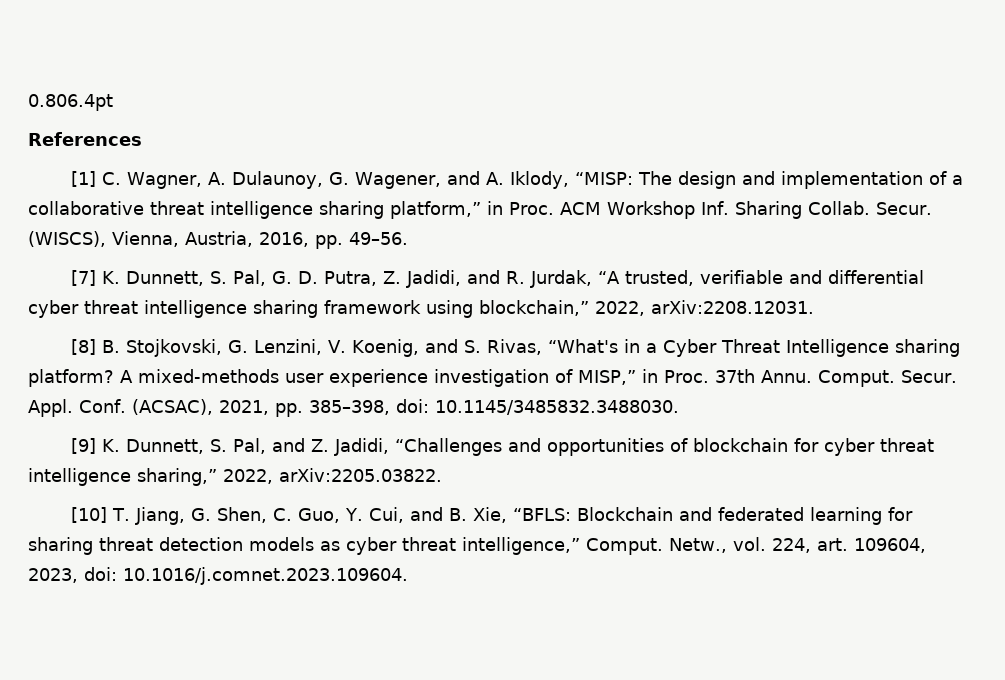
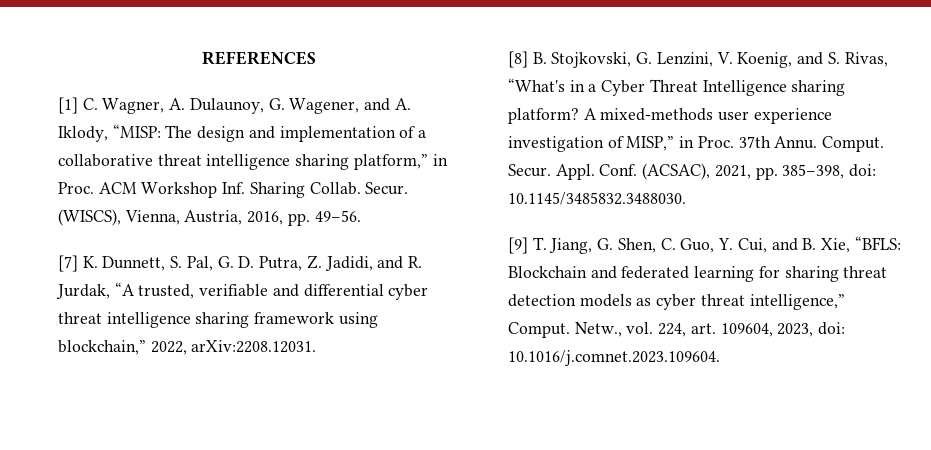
[28,94,113,111] [28,132,142,146] 0.806.4pt // References -> [202,51,316,65] REFERENCES
[102,438,935,456] [28,468,442,486] [71,507,108,523] K. Dunnett, S. Pal, and Z. Jadidi, “Challenges and opportunities of blockchain for cyber threat intelligence sharing,” 2022, arXiv:2205.03822. // [10] -> (528, 245) none

